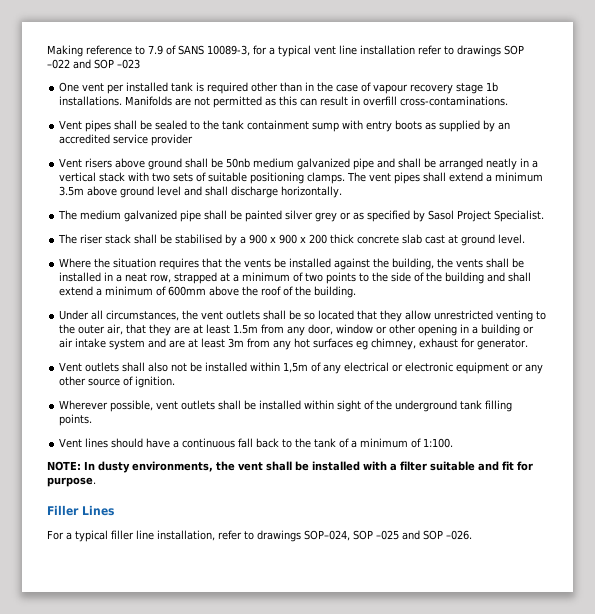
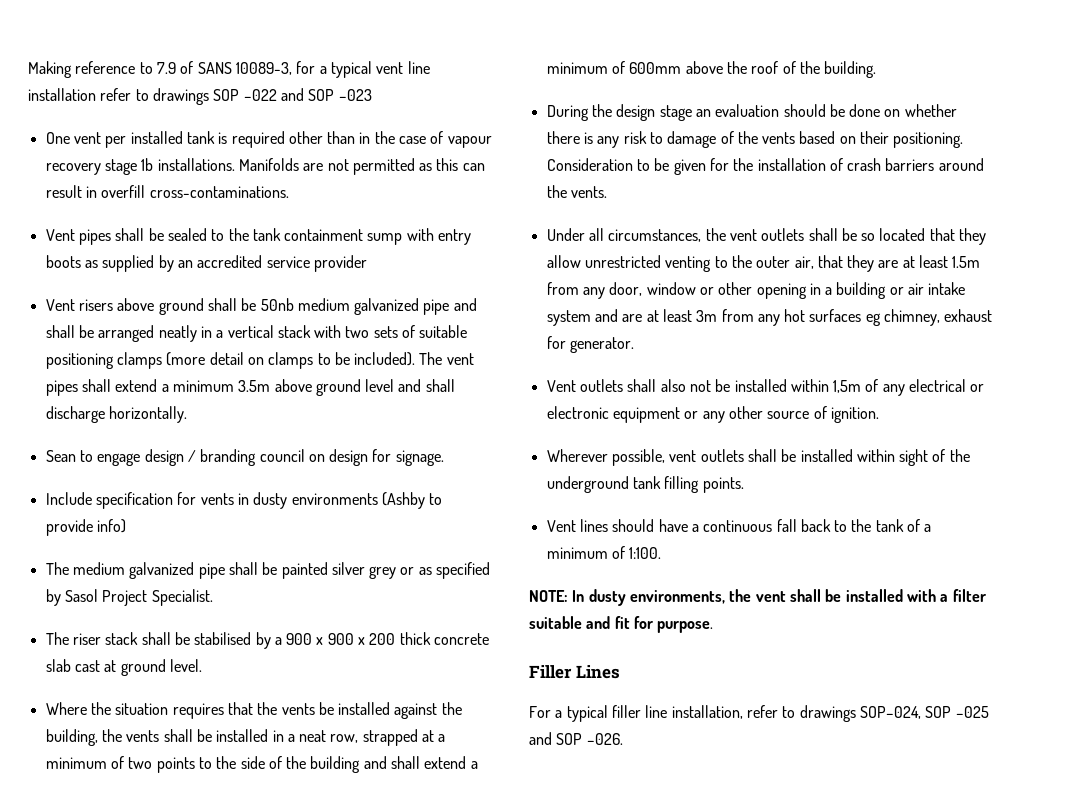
[307,172,346,184] clamps. -> [116,352,416,369] clamps (more detail on clamps to be included).
(343, 192) none -> [45,449,444,466] [45,492,443,509] [45,519,126,536] // Sean to engage design / branding council on design for signage. // Include specification for vents in dusty environments (Ashby to provide info)
(357, 292) none -> [546,104,957,121] [546,131,964,148] [546,158,984,175] [546,185,607,198] // During the design stage an evaluation should be done on whether there is any risk to damage of the vents based on their positioning. Consideration to be given for the installation of crash barriers around the vents.

